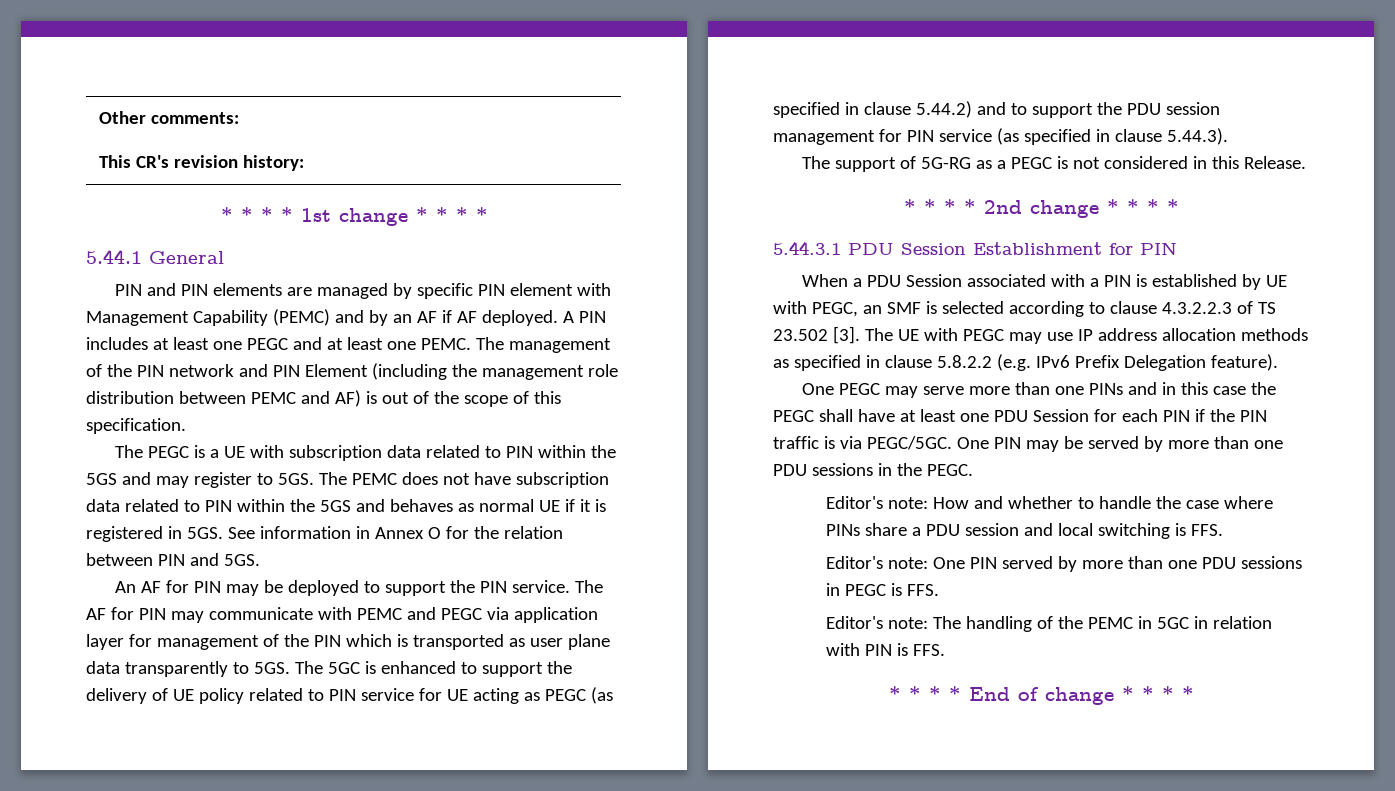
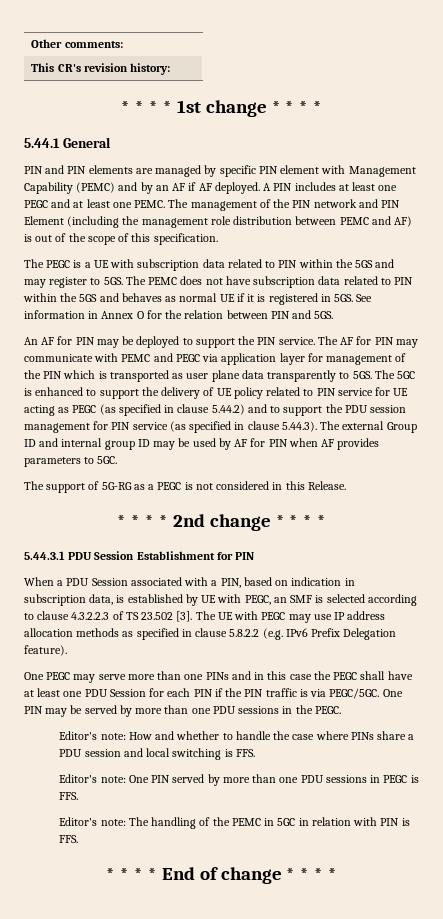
(1228, 136) none -> [320,421,417,433] [24,438,380,450] [24,456,118,467] The external Group ID and internal group ID may be used by AF for PIN when AF provides parameters to 5GC.
[1103,275,1131,287] PIN -> [220,577,355,588] [24,594,114,606] PIN, based on indication in subscription data,

